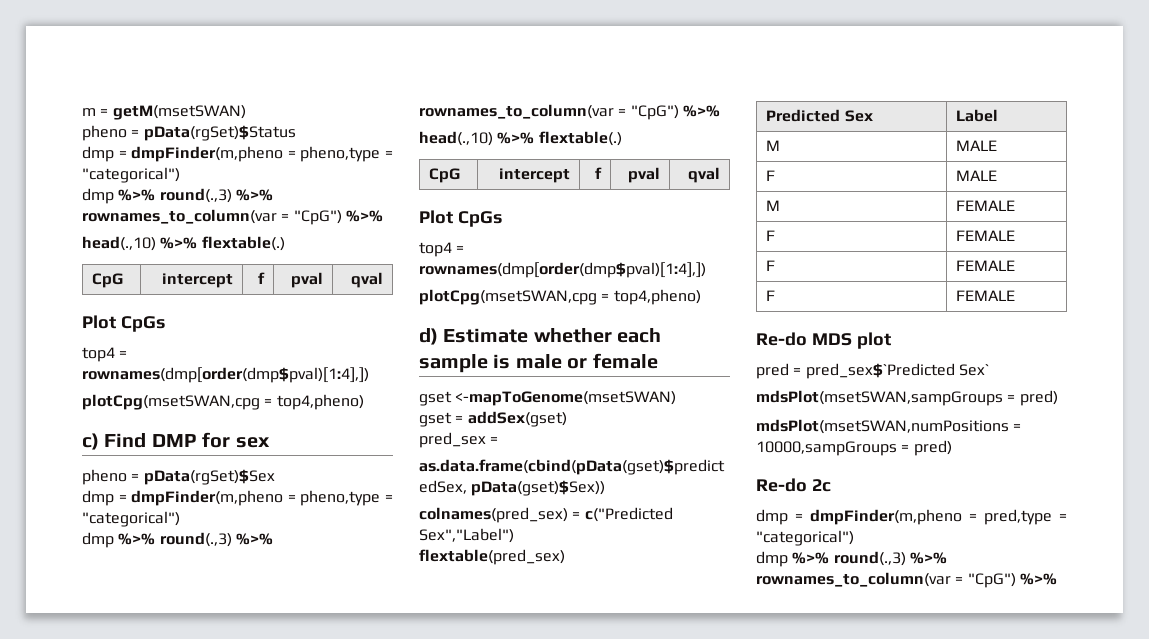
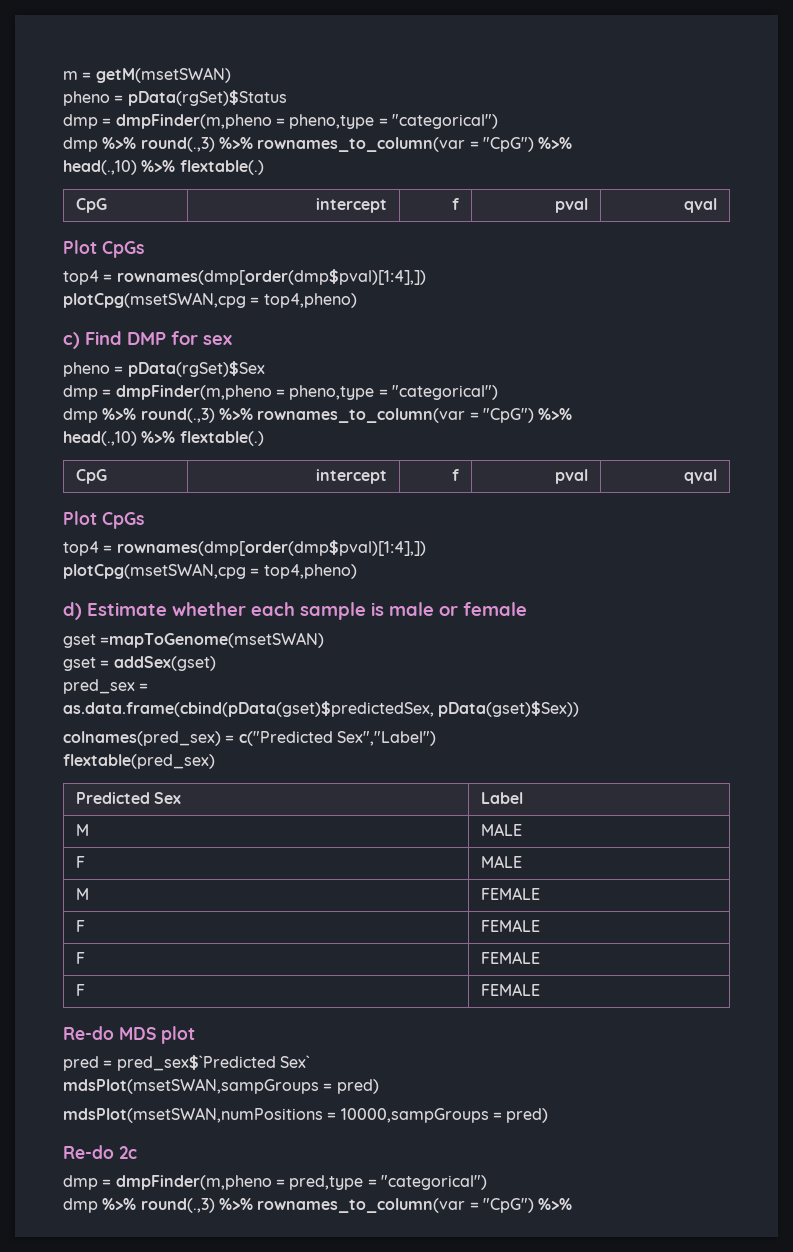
[455,391,677,406] <-mapToGenome(msetSWAN) -> [100,632,325,648] =mapToGenome(msetSWAN)

